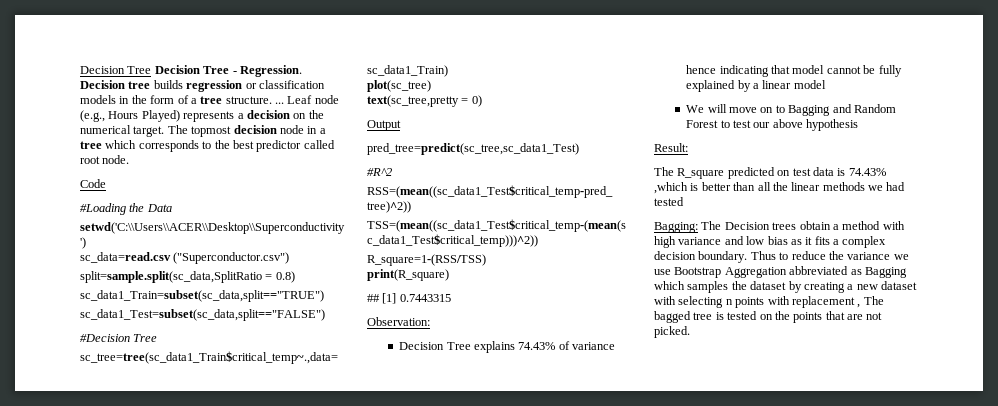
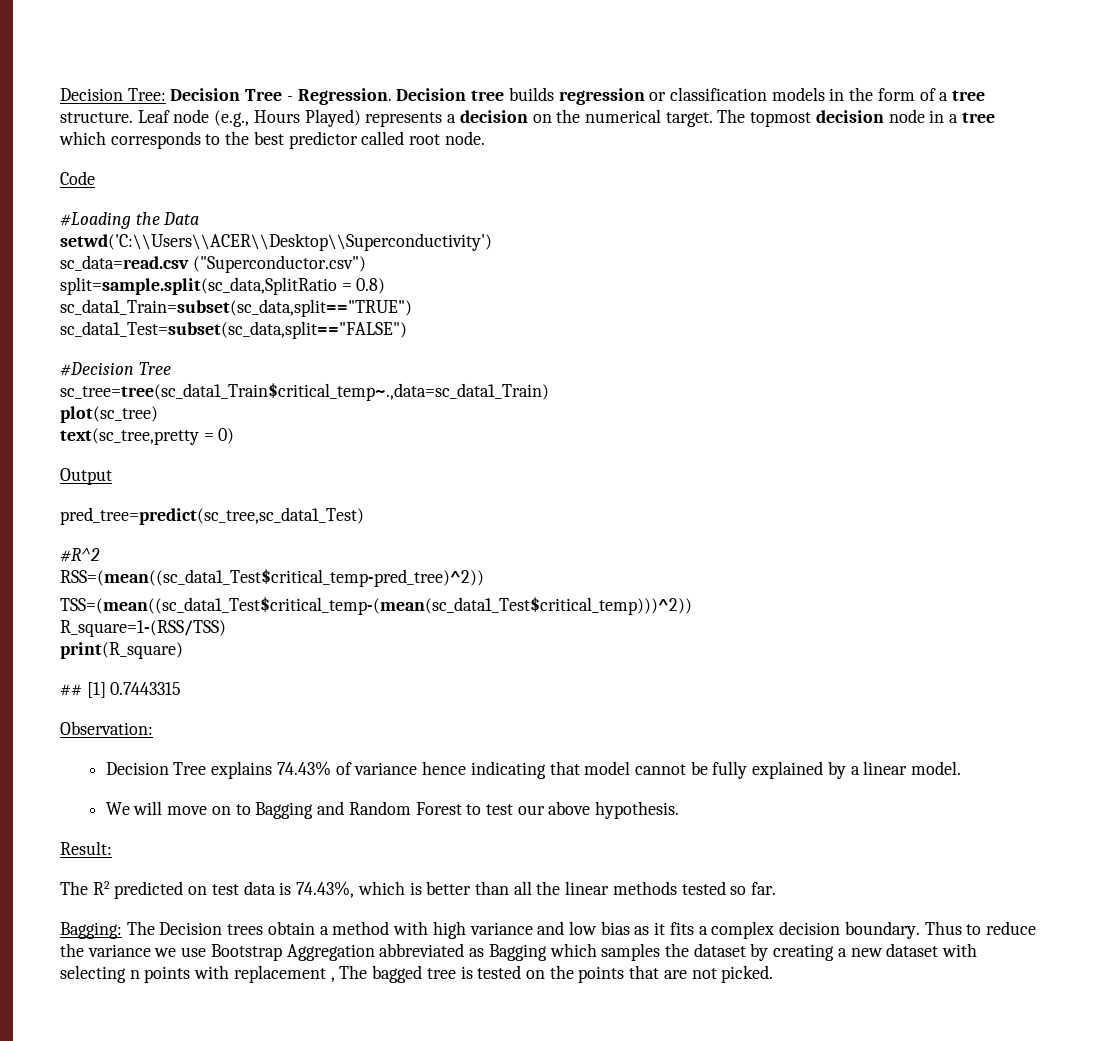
[80,66,152,74] Decision Tree -> [60,88,166,101] Decision Tree:
[275,102,284,104] ... -> (133, 117) none
[793,80,826,89] model -> [911,761,962,775] model.
[806,119,859,131] hypothesis -> [595,801,680,819] hypothesis.
[677,168,725,179] R_square -> [92,881,110,895] R2
[848,168,886,176] [654,182,688,194] 74.43% ,which -> [296,881,405,898] 74.43%, which
[868,182,906,191] [654,197,684,206] we had tested -> [681,881,777,895] tested so far.

